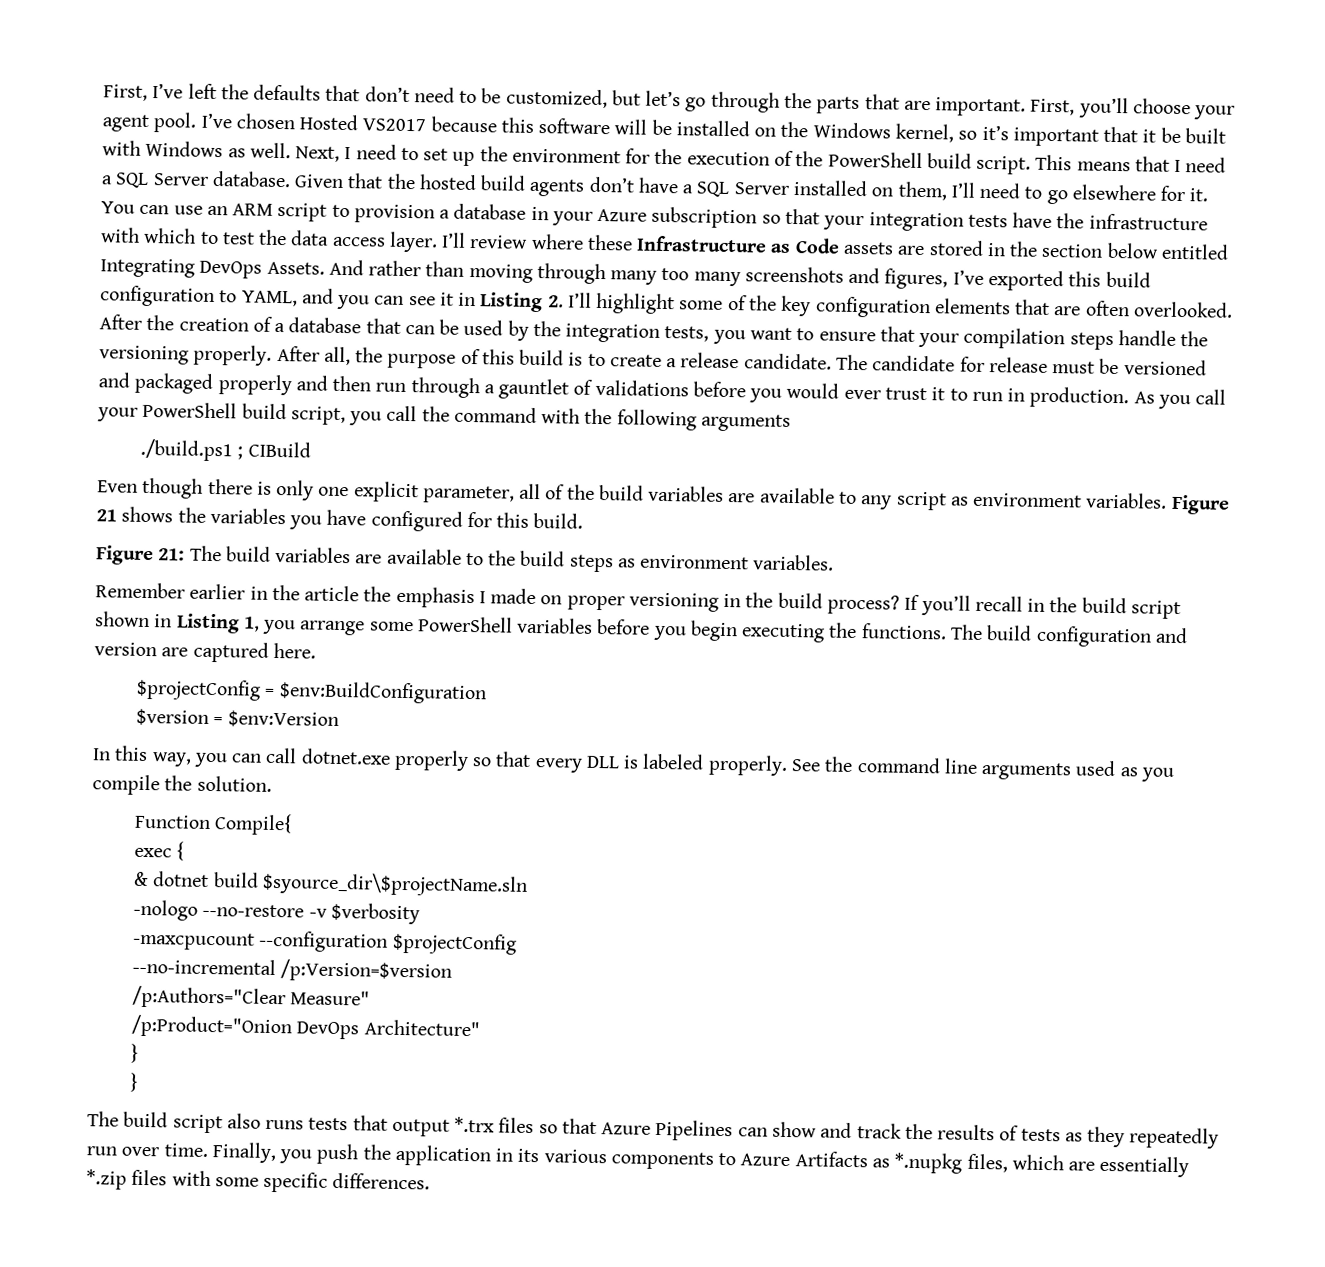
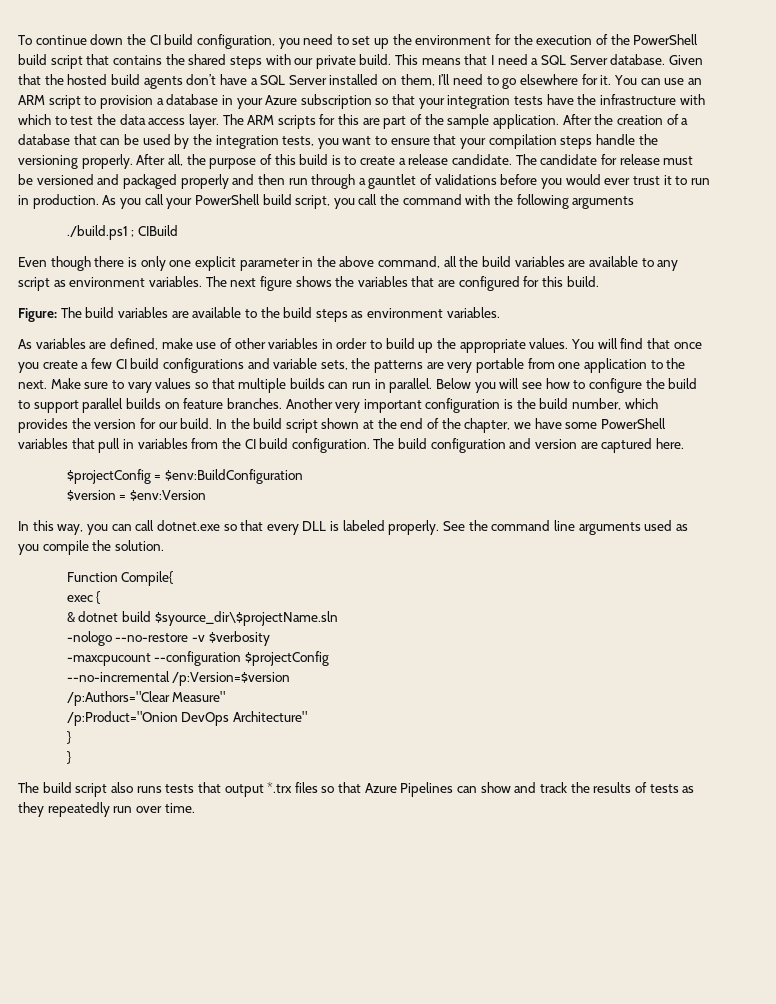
[103,83,1236,120] [102,112,1226,147] [102,140,352,162] First, I’ve left the defaults that don’t need to be customized, but let’s go through the parts that are important. First, you’ll choose your agent pool. I’ve chosen Hosted VS2017 because this software will be installed on the Windows kernel, so it’s important that it be built with Windows as well. Next, I -> [18,34,300,49] To continue down the CI build configuration, you
[976,155,1032,175] script. -> [50,54,392,69] script that contains the shared steps with our private build.
[441,232,1229,260] [100,258,1151,292] [100,285,1233,319] I’ll review where these Infrastructure as Code assets are stored in the section below entitled Integrating DevOps Assets. And rather than moving through many too many screenshots and figures, I’ve exported this build configuration to YAML, and you can see it in Listing 2. I’ll highlight some of the key configuration elements that are often overlooked. -> [222,114,559,129] The ARM scripts for this are part of the sample application.
[422,483,566,504] parameter, all of -> [239,256,457,271] parameter in the above command, all
[1170,494,1230,515] [96,509,117,522] Figure 21 -> [205,276,292,291] The next figure
[289,509,367,530] you have -> [411,276,456,287] that are
[96,545,186,566] Figure 21: -> [18,308,57,322] Figure:
[95,582,1181,620] [95,611,947,643] Remember earlier in the article the emphasis I made on proper versioning in the build process? If you’ll recall in the build script shown in Listing 1, you arrange some PowerShell variables before you begin executing the functions. -> [18,338,702,353] [18,358,686,373] [18,378,698,393] [18,398,658,413] [18,418,666,433] [18,438,370,453] As variables are defined, make use of other variables in order to build up the appropriate values. You will find that once you create a few CI build configurations and variable sets, the patterns are very portable from one application to the next. Make sure to vary values so that multiple builds can run in parallel. Below you will see how to configure the build to support parallel builds on feature branches. Another very important configuration is the build number, which provides the version for our build. In the build script shown at the end of the chapter, we have some PowerShell variables that pull in variables from the CI build configuration.
[393,749,469,771] properly -> (220, 525) none
[211,1142,1190,1178] [86,1169,431,1193] Finally, you push the application in its various components to Azure Artifacts as *.nupkg files, which are essentially *.zip files with some specific differences. -> (195, 808) none

